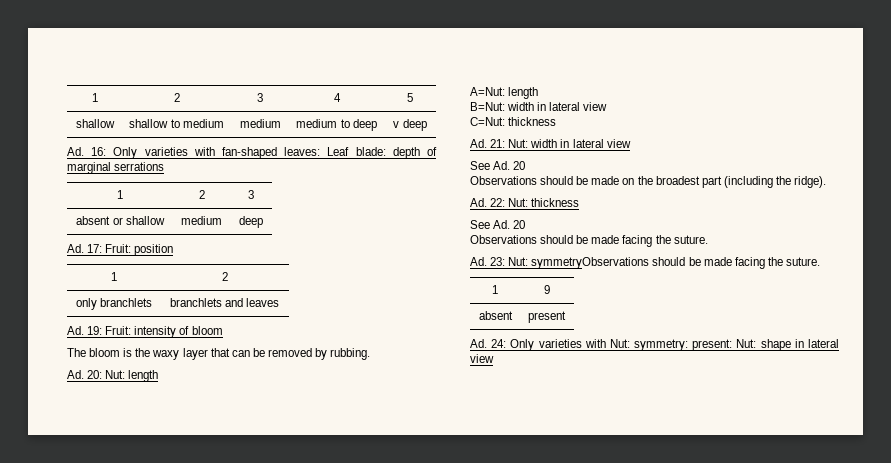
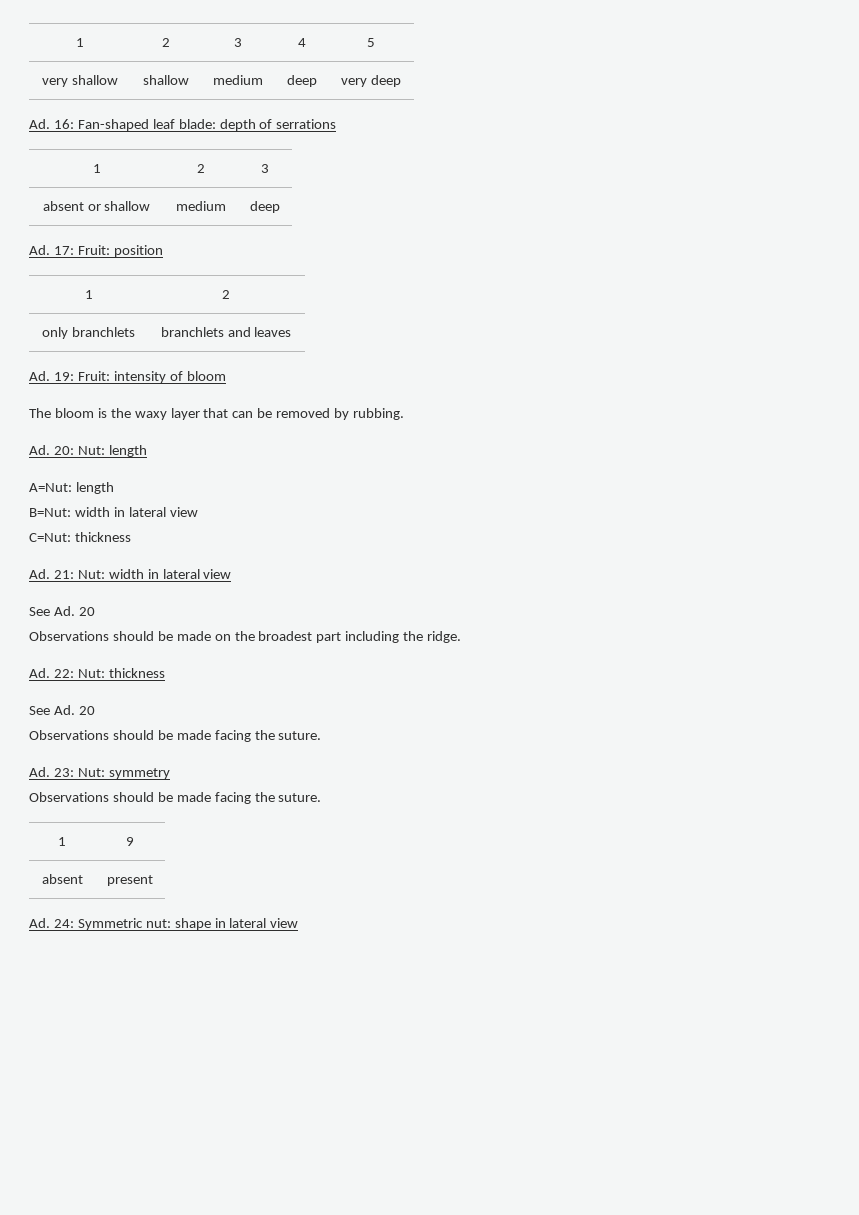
(413, 97) none -> [42,78,69,87] very
[170,119,224,128] [239,119,281,128] [296,119,350,128] to medium | medium | medium to -> [212,75,263,85] | medium |
[393,121,400,128] v -> [341,78,368,87] very
[113,147,350,159] Only varieties with fan-shaped leaves: Leaf -> [77,119,175,131] Fan-shaped leaf
[67,162,111,174] marginal -> (273, 124) none
[723,176,827,188] (including the ridge). -> [345,631,462,643] including the ridge.
[531,257,650,269] symmetryObservations -> [108,768,170,779] [29,792,109,802] symmetry // Observations
[510,339,757,351] Only varieties with Nut: symmetry: present: Nut: -> [77,918,171,930] Symmetric nut:

